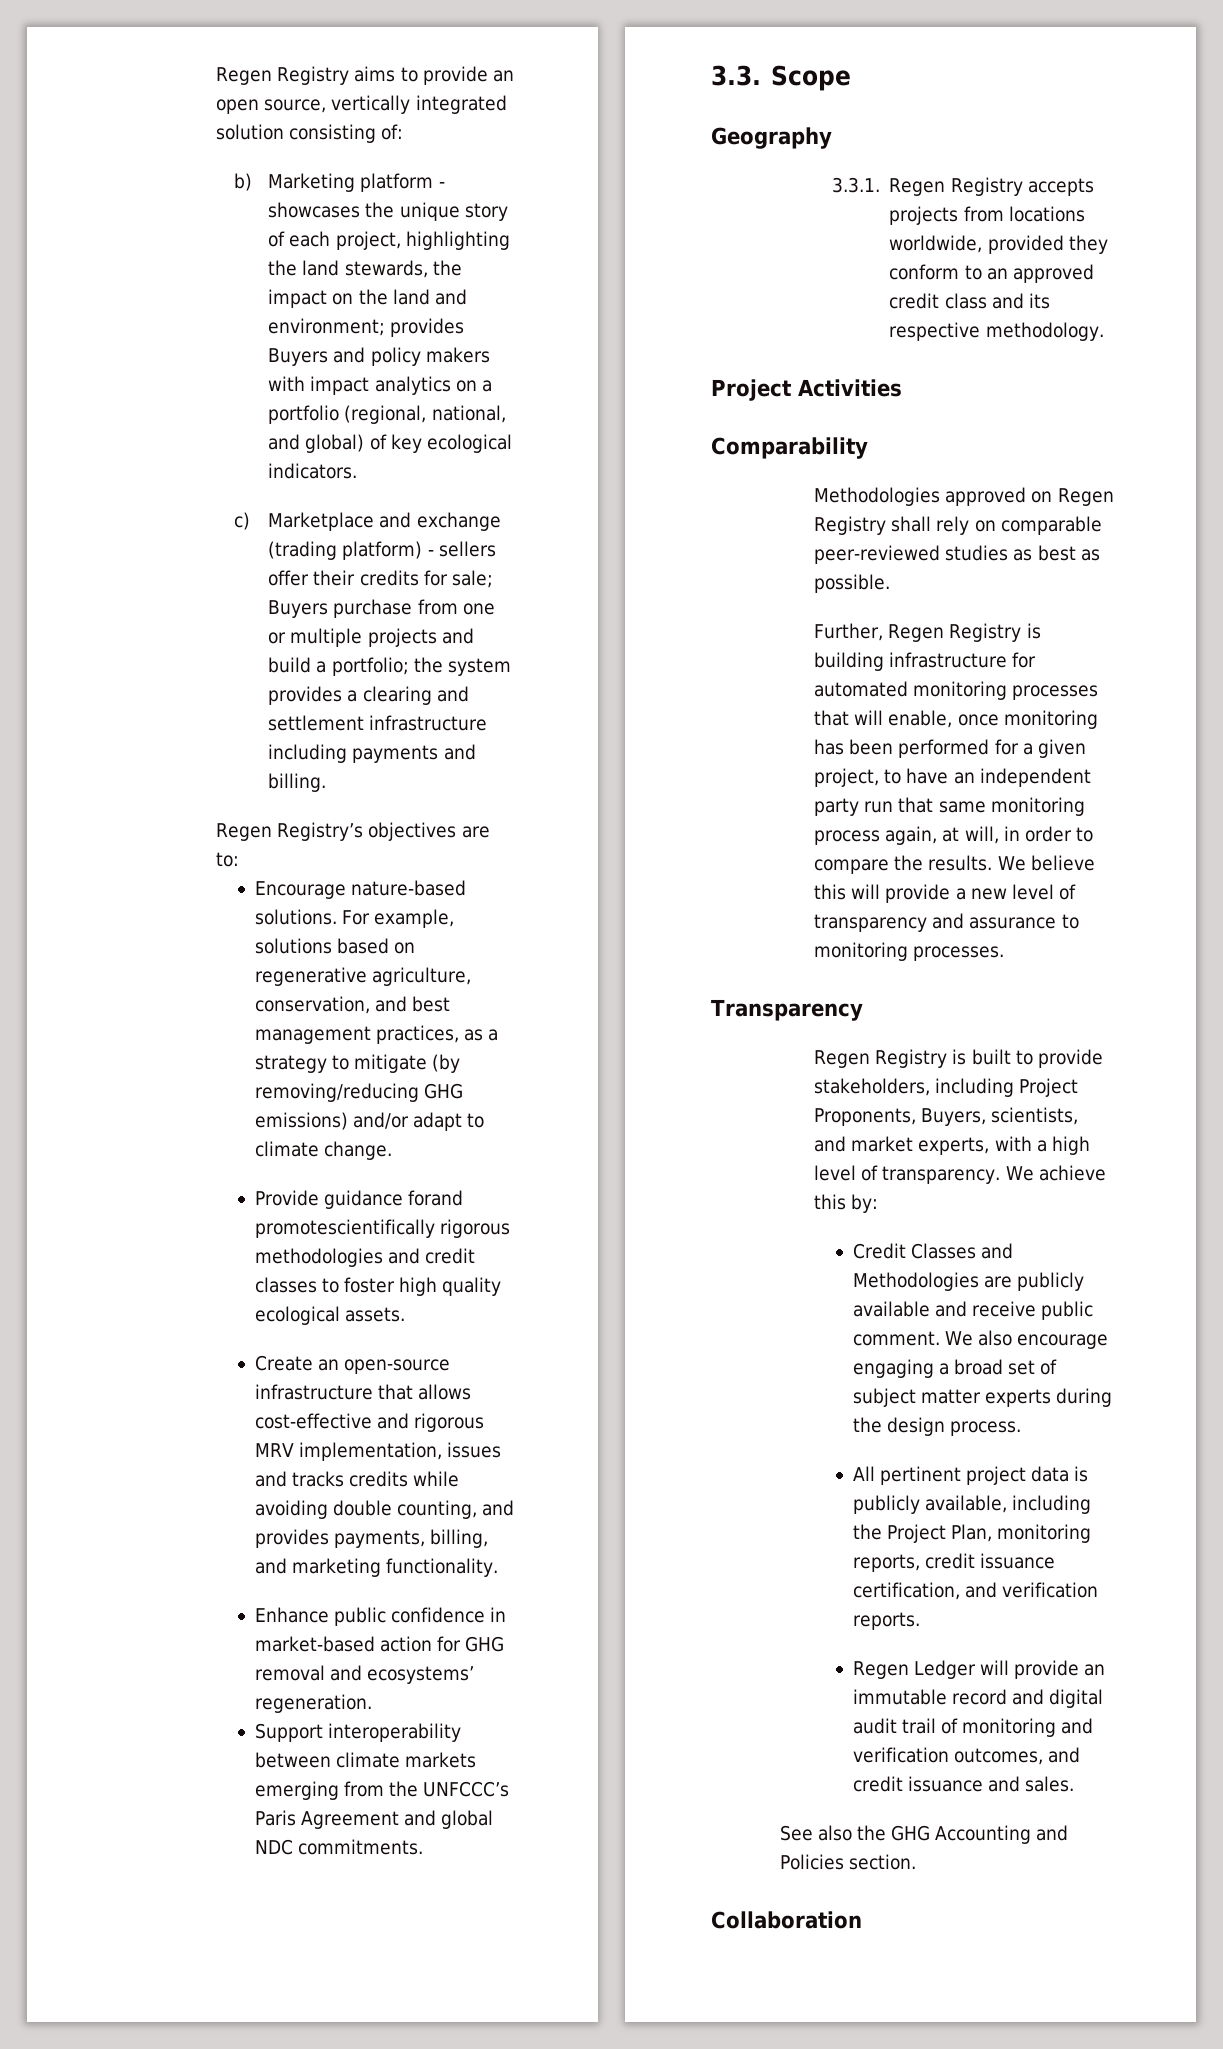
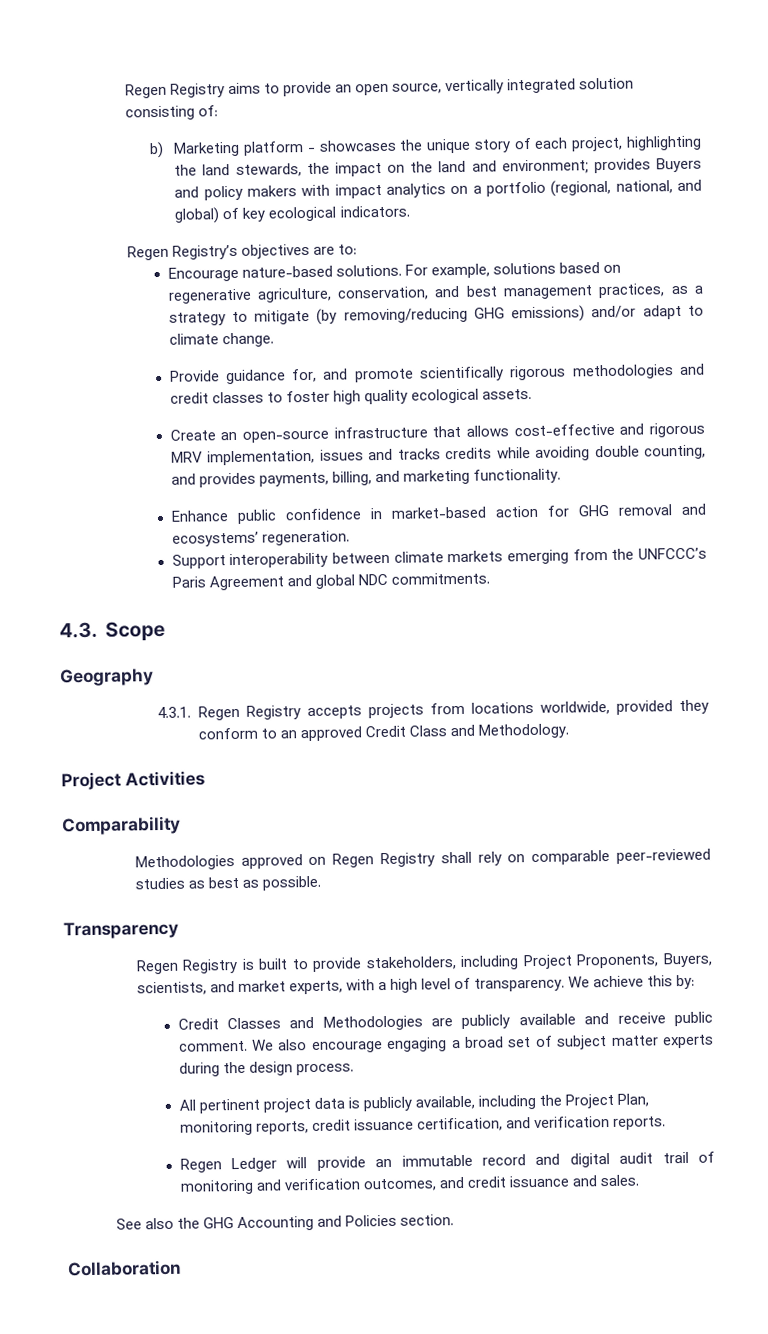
[233,512,501,531] [268,541,496,560] [268,570,493,588] [268,599,495,618] [268,628,474,647] [268,657,511,676] [268,686,469,705] [268,715,488,731] [268,744,476,763] [268,773,327,792] // c) Marketplace and exchange (trading platform) - sellers offer their credits for sale; Buyers purchase from one or multiple projects and build a portfolio; the system provides a clearing and settlement infrastructure including payments and billing. -> (410, 211) none
[408,1190,464,1206] [254,1219,435,1238] forand promotescientifically -> [291,366,505,383] for, and promote scientifically
[711,65,761,86] 3.3. -> [59,621,98,639] 4.3.
[831,177,880,193] 3.3.1. -> [157,706,192,719] 4.3.1.
[889,293,1050,309] [889,322,1104,341] credit class and its respective methodology. -> [364,723,569,739] Credit Class and Methodology.
[814,623,1041,642] [814,652,1037,671] [814,681,1099,700] [814,710,1098,729] [814,739,1086,758] [814,768,1091,787] [814,797,1085,816] [814,826,1094,845] [814,855,1095,874] [814,884,1077,903] [814,913,1079,932] [814,942,1005,961] // Further, Regen Registry is building infrastructure for automated monitoring processes that will enable, once monitoring has been performed for a given project, to have an independent party run that same monitoring process again, at will, in order to compare the results. We believe this will provide a new level of transparency and assurance to monitoring processes. -> (321, 883) none

